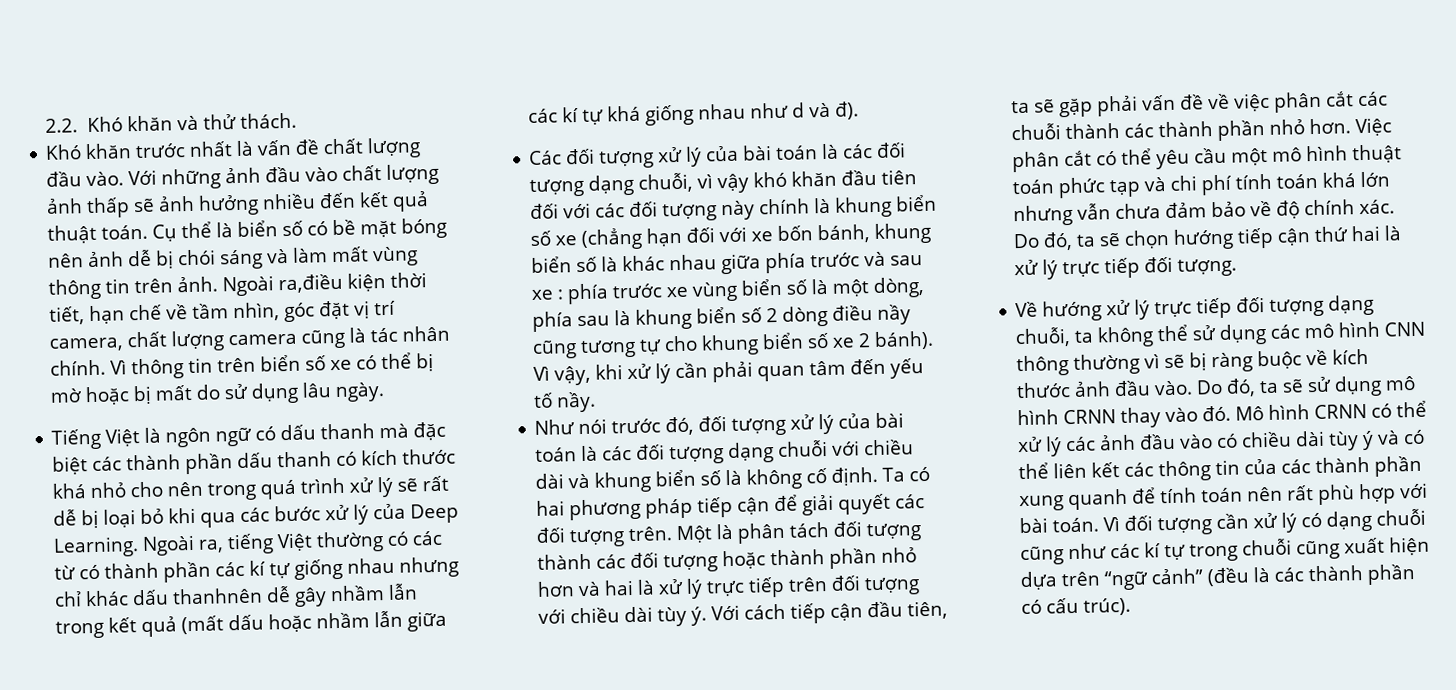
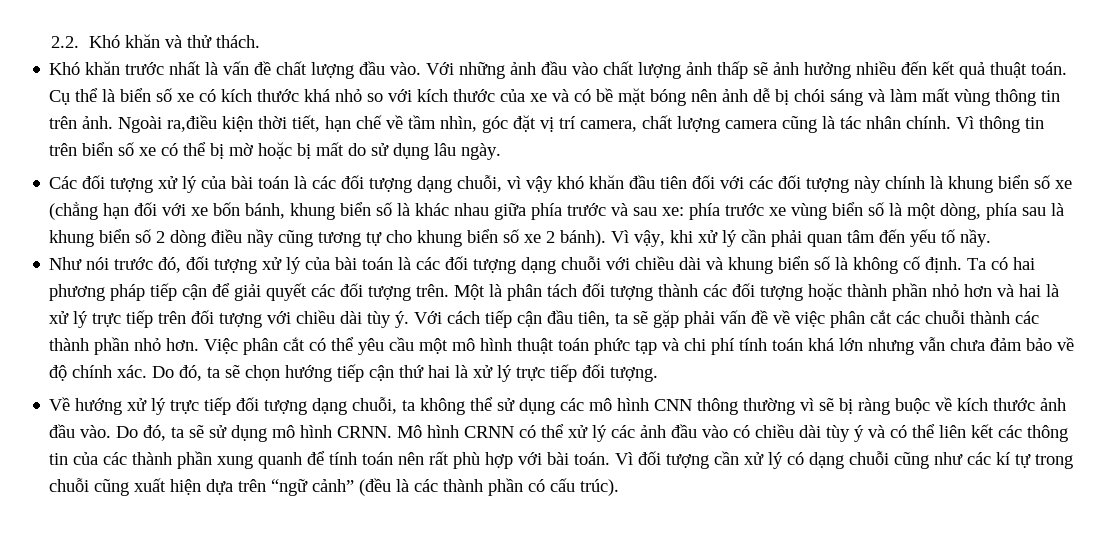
(304, 228) none -> [177,89,570,102] xe có kích thước khá nhỏ so với kích thước của xe và
[51,421,447,450] [52,448,457,475] [52,475,450,501] [53,503,460,529] [53,530,444,558] [54,556,460,583] [54,583,419,607] [55,610,448,639] [528,101,860,126] // Tiếng Việt là ngôn ngữ có dấu thanh mà đặc biệt các thành phần dấu thanh có kích thước khá nhỏ cho nên trong quá trình xử lý sẽ rất dễ bị loại bỏ khi qua các bước xử lý của Deep Learning. Ngoài ra, tiếng Việt thường có các từ có thành phần các kí tự giống nhau nhưng chỉ khác dấu thanhnên dễ gây nhầm lẫn trong kết quả (mất dấu hoặc nhầm lẫn giữa các kí tự khá giống nhau như d và đ). -> (502, 151) none
[531,289,565,300] xe : -> [662,207,685,216] xe:
[1063,405,1232,428] CRNN thay vào đó. -> [337,426,393,438] CRNN.

